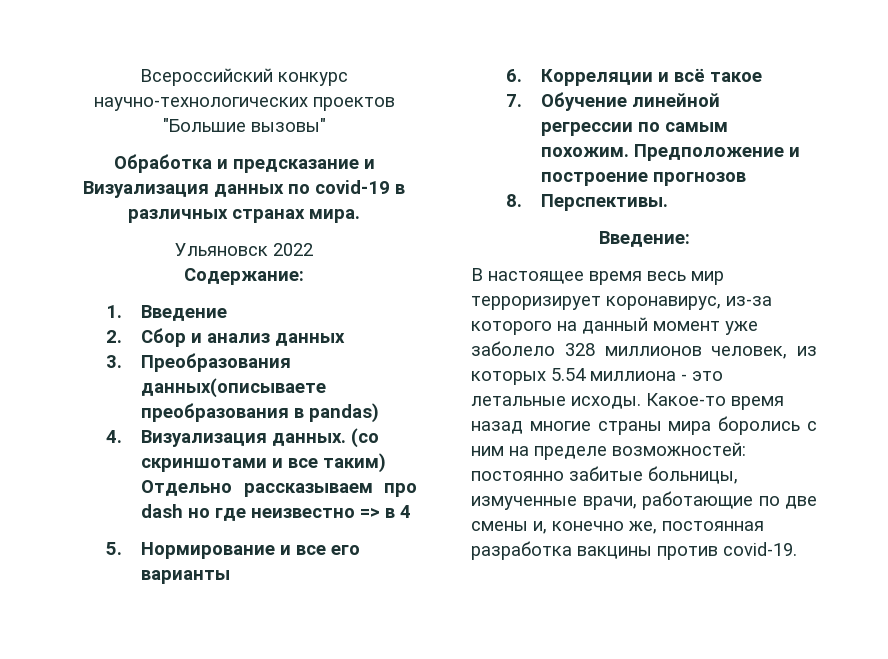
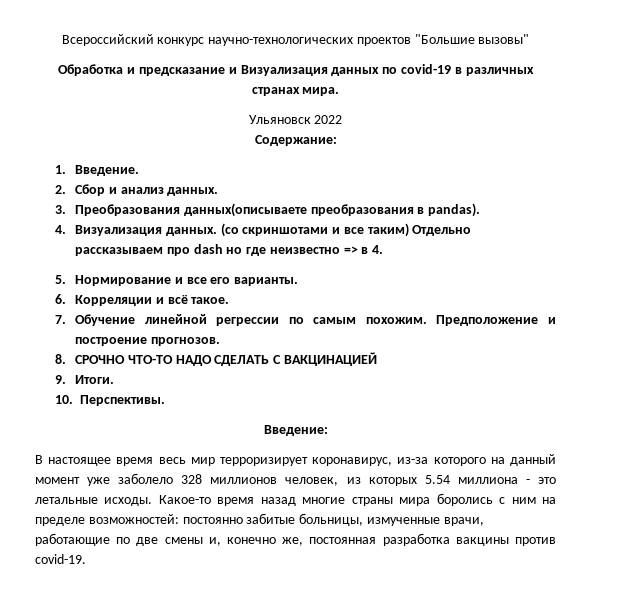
[141,305,228,321] Введение -> [74,165,139,176] Введение.
[275,333,346,346] данных -> [167,187,219,196] данных.
[309,403,380,423] pandas) -> [428,203,481,217] pandas).
[400,505,412,518] 4 -> [372,245,384,254] 4.
[141,570,231,584] варианты -> [234,277,299,286] варианты.
[710,72,763,82] такое -> [191,297,230,304] такое.
[653,172,747,186] [506,194,523,207] прогнозов // 8. -> [150,337,220,346] [54,352,377,366] [54,375,114,384] [54,395,73,404] прогнозов. // 8. СРОЧНО ЧТО-ТО НАДО СДЕЛАТЬ С ВАКЦИНАЦИЕЙ // 9. Итоги. // 10.

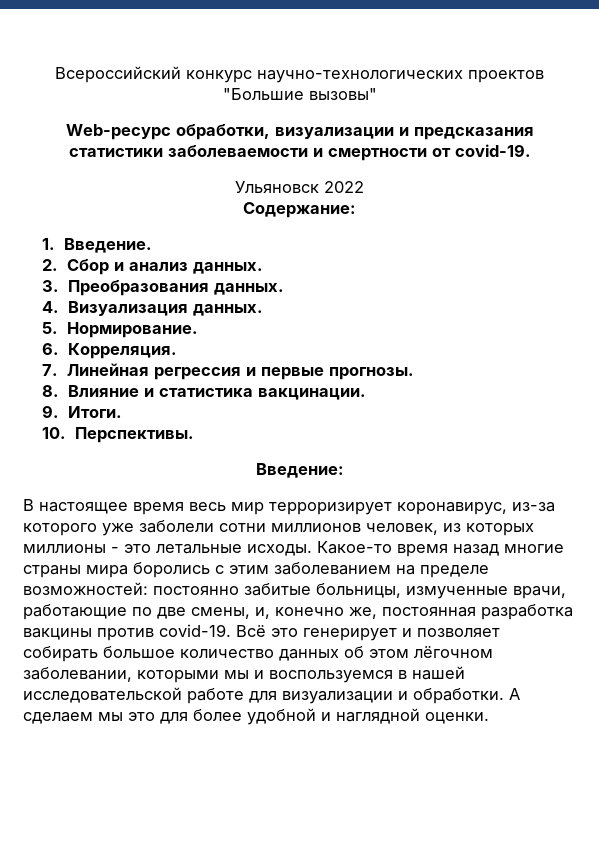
[58,64,534,76] [251,87,340,96] Обработка и предсказание и Визуализация данных по covid-19 в различных странах мира. -> [65,124,534,140] [68,144,531,161] Web-ресурс обработки, визуализации и предсказания статистики заболеваемости и смертности от covid-19.
[183,203,481,217] данных(описываете преобразования в pandas). -> [213,283,284,295] данных.
[220,223,472,237] [74,244,384,256] [54,275,299,286] [54,294,230,306] [54,314,556,326] [74,337,220,346] [54,352,377,366] (со скриншотами и все таким) Отдельно рассказываем про dash но где неизвестно => в 4. // 5. Нормирование и все его варианты. // 6. Корреляции и всё такое. // 7. Обучение линейной регрессии по самым похожим. Предположение и построение прогнозов. // 8. СРОЧНО ЧТО-ТО НАДО СДЕЛАТЬ С ВАКЦИНАЦИЕЙ -> [42,322,198,338] [42,343,177,359] [42,363,414,380] [42,385,366,400] // 5. Нормирование. // 6. Корреляция. // 7. Линейная регрессия и первые прогнозы. // 8. Влияние и статистика вакцинации.
[490,454,556,466] [35,473,203,486] на данный момент уже заболело 328 -> [102,520,266,536] уже заболели сотни
[424,475,518,484] 5.54 миллиона -> [23,544,106,553] миллионы
[511,497,536,504] ним -> [229,562,391,575] этим заболеванием
[164,537,203,544] смены -> [191,607,250,619] смены,
(86, 559) none -> [236,625,500,641] [23,646,493,662] [23,666,465,683] [23,687,520,704] [23,708,489,725] Всё это генерирует и позволяет собирать большое количество данных об этом лёгочном заболевании, которыми мы и воспользуемся в нашей исследовательской работе для визуализации и обработки. А сделаем мы это для более удобной и наглядной оценки.

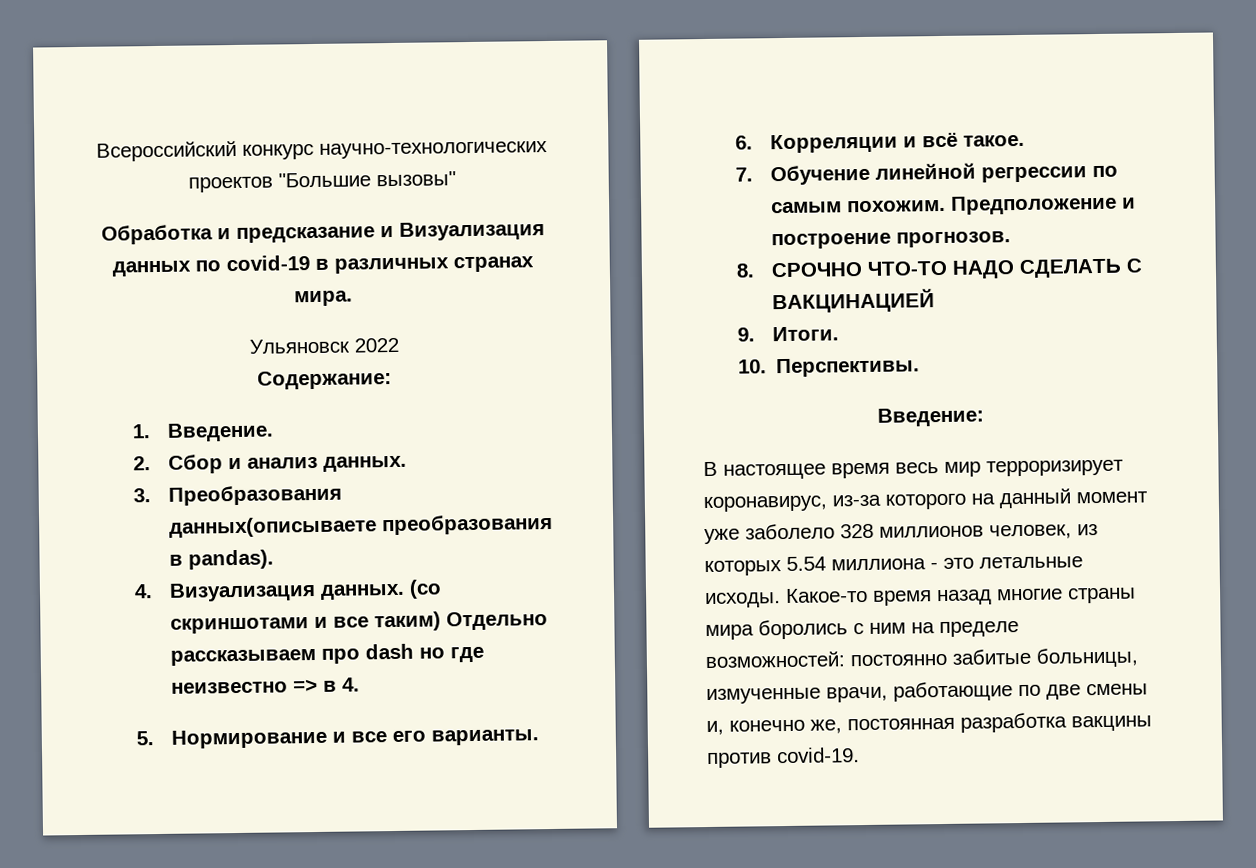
[65,124,534,140] [68,144,531,161] Web-ресурс обработки, визуализации и предсказания статистики заболеваемости и смертности от covid-19. -> [100,221,545,245] [112,255,534,277] [294,290,353,307] Обработка и предсказание и Визуализация данных по covid-19 в различных странах мира.
[213,283,284,295] данных. -> [169,513,554,538] [169,549,275,570] данных(описываете преобразования в pandas).
[42,322,198,338] [42,343,177,359] [42,363,414,380] [42,385,366,400] // 5. Нормирование. // 6. Корреляция. // 7. Линейная регрессия и первые прогнозы. // 8. Влияние и статистика вакцинации. -> [409,579,443,599] [170,611,549,634] [170,643,485,666] [171,677,361,694] [135,728,540,749] [734,132,1026,154] [734,162,1119,186] [771,194,1137,215] [771,231,1012,250] [735,258,1143,279] [772,288,936,314] (со скриншотами и все таким) Отдельно рассказываем про dash но где неизвестно => в 4. // 5. Нормирование и все его варианты. // 6. Корреляции и всё такое. // 7. Обучение линейной регрессии по самым похожим. Предположение и построение прогнозов. // 8. СРОЧНО ЧТО-ТО НАДО СДЕЛАТЬ С ВАКЦИНАЦИЕЙ
[102,520,266,536] уже заболели сотни -> [971,488,1148,509] [704,523,874,545] на данный момент уже заболело 328
[23,544,106,553] миллионы -> [786,556,926,571] 5.54 миллиона
[229,562,391,575] этим заболеванием -> [869,622,906,634] ним
[191,607,250,619] смены, -> [1086,683,1148,696] смены
[236,625,500,641] [23,646,493,662] [23,666,465,683] [23,687,520,704] [23,708,489,725] Всё это генерирует и позволяет собирать большое количество данных об этом лёгочном заболевании, которыми мы и воспользуемся в нашей исследовательской работе для визуализации и обработки. А сделаем мы это для более удобной и наглядной оценки. -> (860, 755) none

